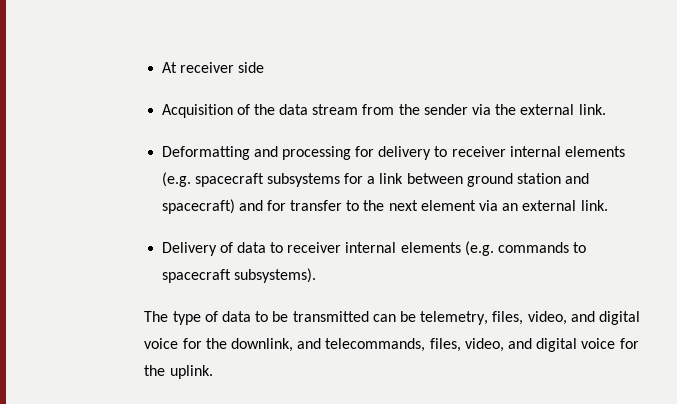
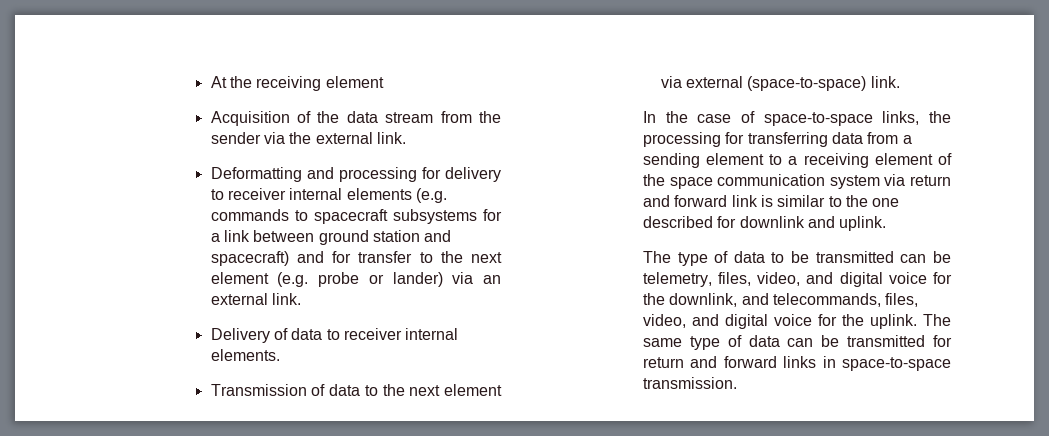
[179,62,264,73] receiver side -> [229,76,384,91] the receiving element
(191, 179) none -> [210,209,308,221] commands to
(476, 205) none -> [277,272,443,287] (e.g. probe or lander)
[400,241,587,256] [161,268,316,283] elements (e.g. commands to spacecraft subsystems). -> [210,349,280,361] [210,384,503,396] [660,76,900,91] [642,111,951,126] [642,132,912,147] [642,153,952,168] [642,174,951,189] [642,195,900,207] [642,216,887,231] elements. // Transmission of data to the next element via external (space-to-space) link. // In the case of space-to-space links, the processing for transferring data from a sending element to a receiving element of the space communication system via return and forward link is similar to the one described for downlink and uplink.
(213, 372) none -> [923,314,951,326] [642,335,952,350] [642,356,951,371] [642,377,737,389] The same type of data can be transmitted for return and forward links in space-to-space transmission.

